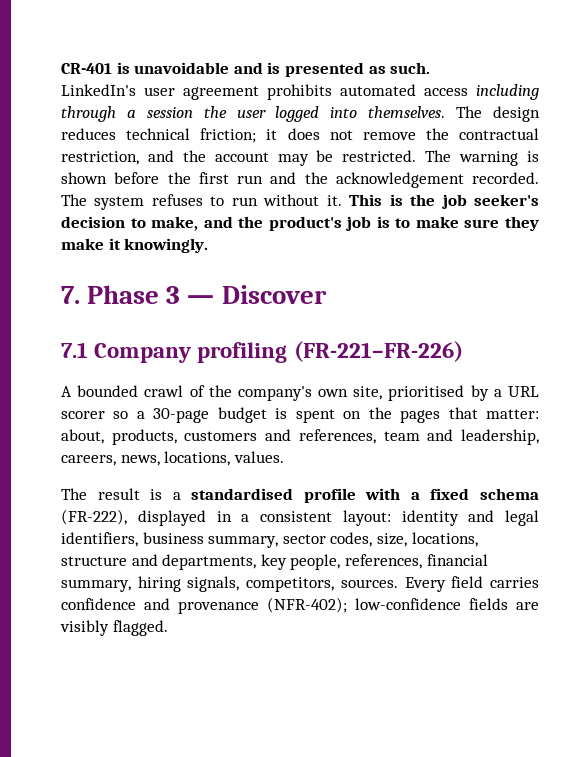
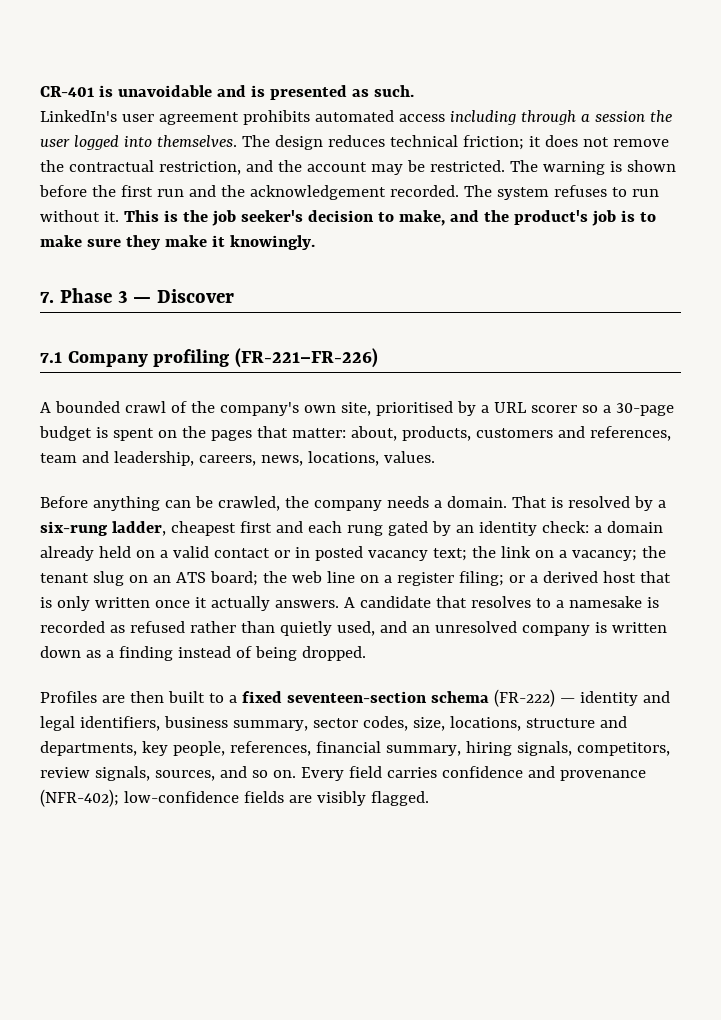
[61,488,539,503] [61,509,391,526] The result is a standardised profile with a fixed schema (FR-222), displayed in a consistent layout: -> [40,496,666,511] [40,521,663,536] [40,546,666,561] [40,571,671,586] [40,596,659,611] [40,621,667,636] [40,646,366,661] [40,689,575,707] Before anything can be crawled, the company needs a domain. That is resolved by a six-rung ladder, cheapest first and each rung gated by an identity check: a domain already held on a valid contact or in posted vacancy text; the link on a vacancy; the tenant slug on an ATS board; the web line on a register filing; or a derived host that is only written once it actually answers. A candidate that resolves to a namesake is recorded as refused rather than quietly used, and an unresolved company is written down as a finding instead of being dropped. // Profiles are then built to a fixed seventeen-section schema (FR-222) —
[340,579,398,588] sources. -> [40,766,296,781] review signals, sources, and so on.

